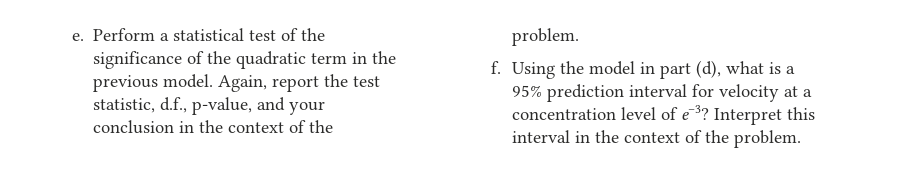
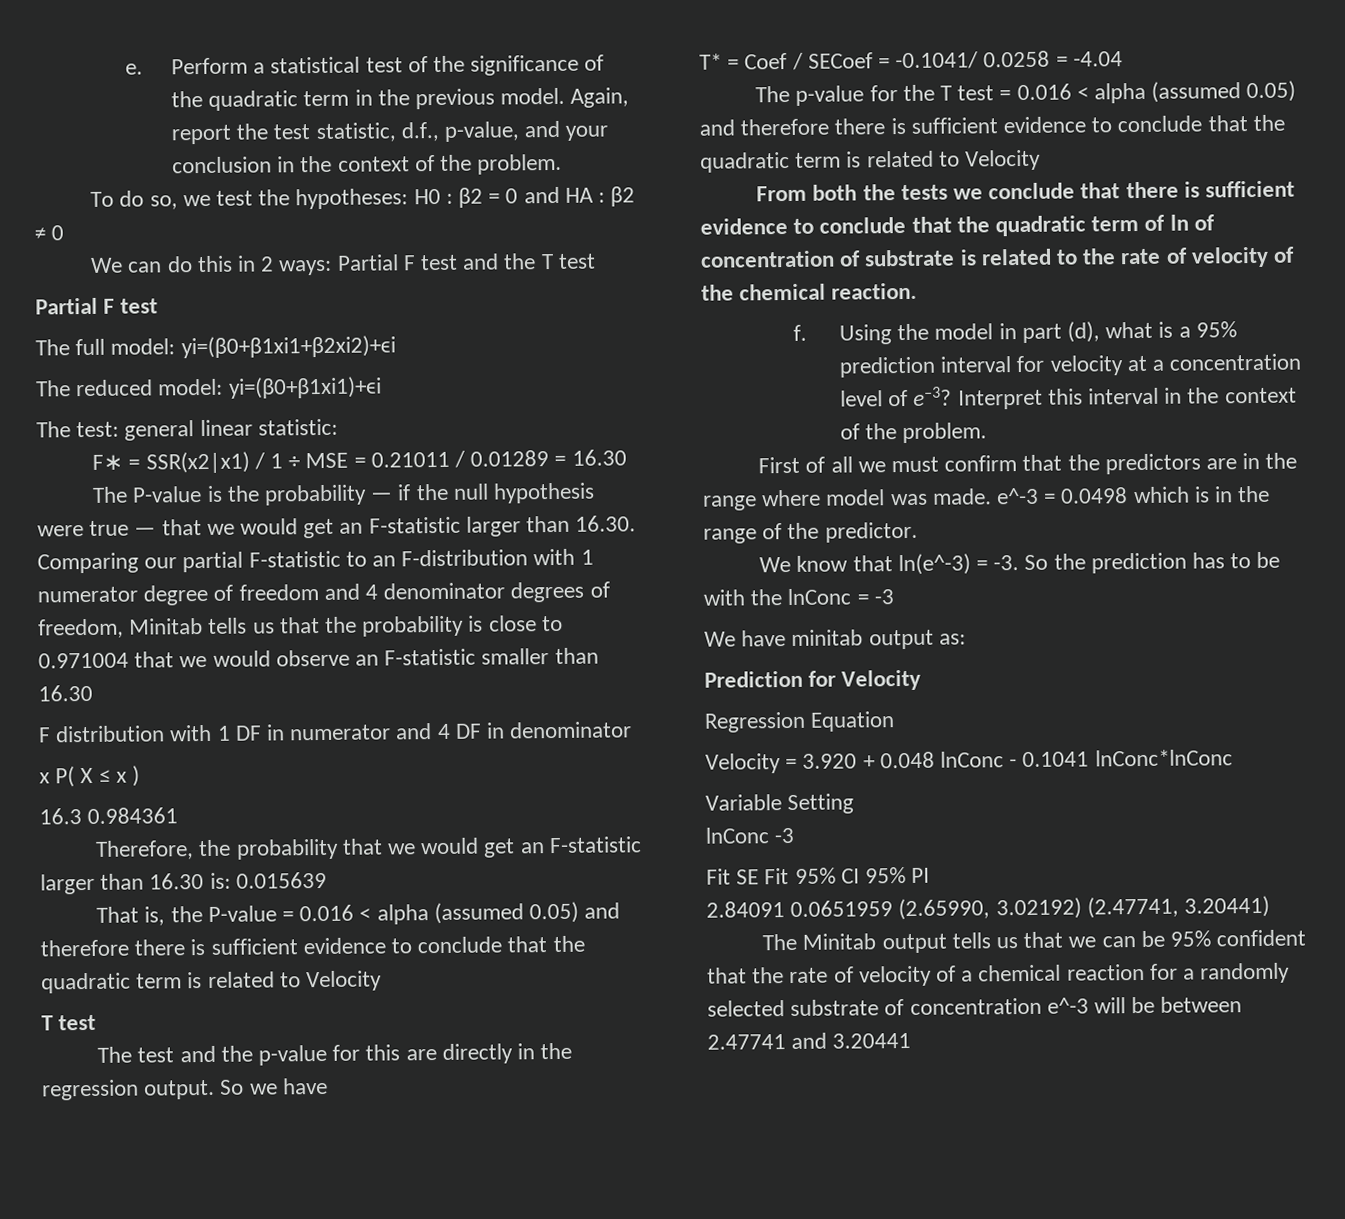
(580, 37) none -> [90,186,636,210] [34,225,65,241] [90,253,596,276] [35,297,159,315] [35,335,396,359] [36,376,382,399] [36,418,338,441] [92,449,627,474] [92,482,595,506] [37,515,637,539] [37,548,594,574] [37,581,610,606] [38,615,563,639] [38,647,599,669] [38,684,93,702] [38,721,633,743] [39,765,141,788] [39,807,179,825] [95,836,642,860] [40,871,327,895] [96,901,621,926] [40,935,585,957] [41,970,383,994] [41,1014,97,1031] [97,1042,573,1066] [42,1077,328,1101] [699,50,1123,70] [755,80,1297,106] [699,114,1285,136] [700,149,1042,173] [756,180,1295,202] [700,214,1215,237] [700,246,1296,268] [701,282,918,301] // To do so, we test the hypotheses: H0 : β2 = 0 and HA : β2 ≠ 0 // We can do this in 2 ways: Partial F test and the T test // Partial F test // The full model: yi=(β0+β1xi1+β2xi2)+ϵi // The reduced model: yi=(β0+β1xi1)+ϵi // The test: general linear statistic: // F∗ = SSR(x2|x1) / 1 ÷ MSE = 0.21011 / 0.01289 = 16.30 // The P-value is the probability — if the null hypothesis were true — that we would get an F-statistic larger than 16.30. Comparing our partial F-statistic to an F-distribution with 1 numerator degree of freedom and 4 denominator degrees of freedom, Minitab tells us that the probability is close to 0.971004 that we would observe an F-statistic smaller than 16.30 // F distribution with 1 DF in numerator and 4 DF in denominator // x P( X ≤ x ) // 16.3 0.984361 // Therefore, the probability that we would get an F-statistic larger than 16.30 is: 0.015639 // That is, the P-value = 0.016 < alpha (assumed 0.05) and therefore there is sufficient evidence to conclude that the quadratic term is related to Velocity // T test // The test and the p-value for this are directly in the regression output. So we have // T* = Coef / SECoef = -0.1041/ 0.0258 = -4.04 // The p-value for the T test = 0.016 < alpha (assumed 0.05) and therefore there is sufficient evidence to conclude that the quadratic term is related to Velocity // From both the tests we conclude that there is sufficient evidence to conclude that the quadratic term of ln of concentration of substrate is related to the rate of velocity of the chemical reaction.
(802, 139) none -> [758,452,1298,475] [703,485,1271,511] [703,521,918,544] [759,551,1281,576] [703,588,894,606] [704,629,966,650] [704,669,922,691] [704,711,896,733] [705,749,1233,774] [705,793,855,815] [705,827,796,844] [706,867,931,885] [706,895,1271,921] [762,929,1307,954] [707,962,1291,987] [707,996,1243,1017] [707,1032,912,1050] // First of all we must confirm that the predictors are in the range where model was made. e^-3 = 0.0498 which is in the range of the predictor. // We know that ln(e^-3) = -3. So the prediction has to be with the lnConc = -3 // We have minitab output as: // Prediction for Velocity // Regression Equation // Velocity = 3.920 + 0.048 lnConc - 0.1041 lnConc*lnConc // Variable Setting // lnConc -3 // Fit SE Fit 95% CI 95% PI // 2.84091 0.0651959 (2.65990, 3.02192) (2.47741, 3.20441) // The Minitab output tells us that we can be 95% confident that the rate of velocity of a chemical reaction for a randomly selected substrate of concentration e^-3 will be between 2.47741 and 3.20441

